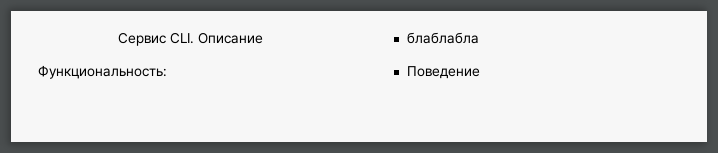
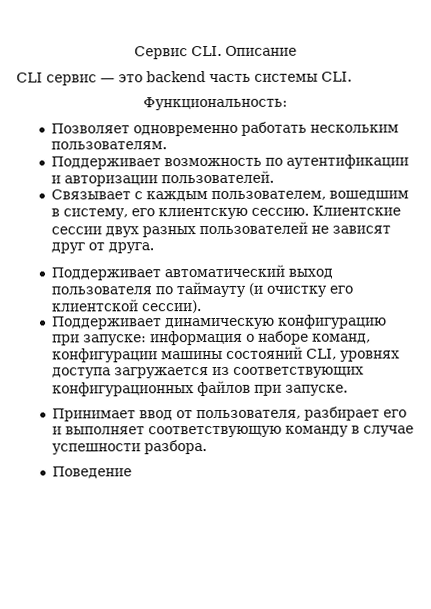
[38,65,167,79] [407,32,480,44] Функциональность: // блаблабла -> [16,71,352,86] [142,96,288,111] [50,121,399,137] [50,141,167,150] [50,154,409,170] [50,170,274,187] [50,189,409,202] [50,205,401,220] [50,221,391,238] [50,242,154,254] [50,264,333,281] [50,281,353,298] [50,299,202,314] [51,314,387,330] [51,330,371,346] [51,346,400,363] [51,366,364,379] [51,380,348,397] [51,406,407,422] [51,425,414,438] [51,440,207,455] CLI сервис — это backend часть системы CLI. // Функциональность: // Позволяет одновременно работать нескольким пользователям. // Поддерживает возможность по аутентификации и авторизации пользователей. // Связывает с каждым пользователем, вошедшим в систему, его клиентскую сессию. Клиентские сессии двух разных пользователей не зависят друг от друга. // Поддерживает автоматический выход пользователя по таймауту (и очистку его клиентской сессии). // Поддерживает динамическую конфигурацию при запуске: информация о наборе команд, конфигурации машины состояний CLI, уровнях доступа загружается из соответствующих конфигурационных файлов при запуске. // Принимает ввод от пользователя, разбирает его и выполняет соответствующую команду в случае успешности разбора.

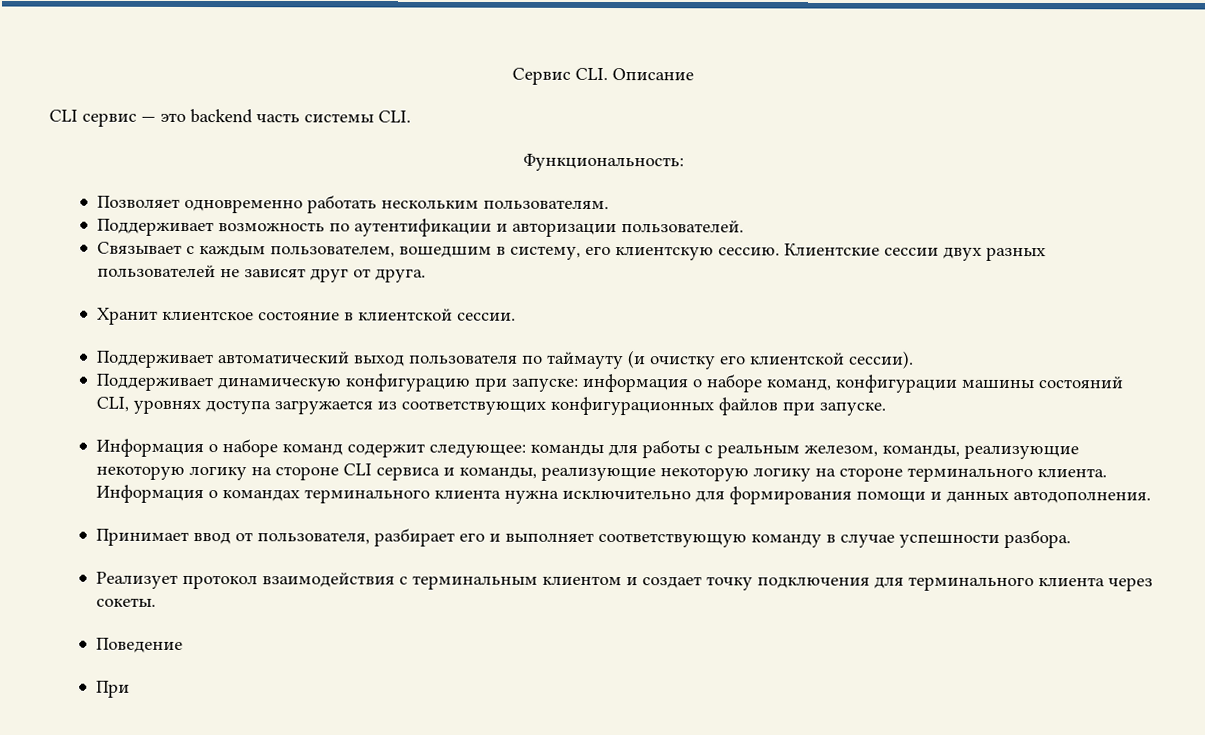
(154, 248) none -> [96,307,516,325] // Хранит клиентское состояние в клиентской сессии.
(348, 390) none -> [95,438,1079,460] [95,463,1107,483] [95,484,1151,505] // Информация о наборе команд содержит следующее: команды для работы с реальным железом, команды, реализующие некоторую логику на стороне CLI сервиса и команды, реализующие некоторую логику на стороне терминального клиента. Информация о командах терминального клиента нужна исключительно для формирования помощи и данных автодополнения.
(207, 447) none -> [95,571,1153,592] [95,597,156,607] // Реализует протокол взаимодействия с терминальным клиентом и создает точку подключения для терминального клиента через сокеты.
(132, 472) none -> [95,680,130,698] // При

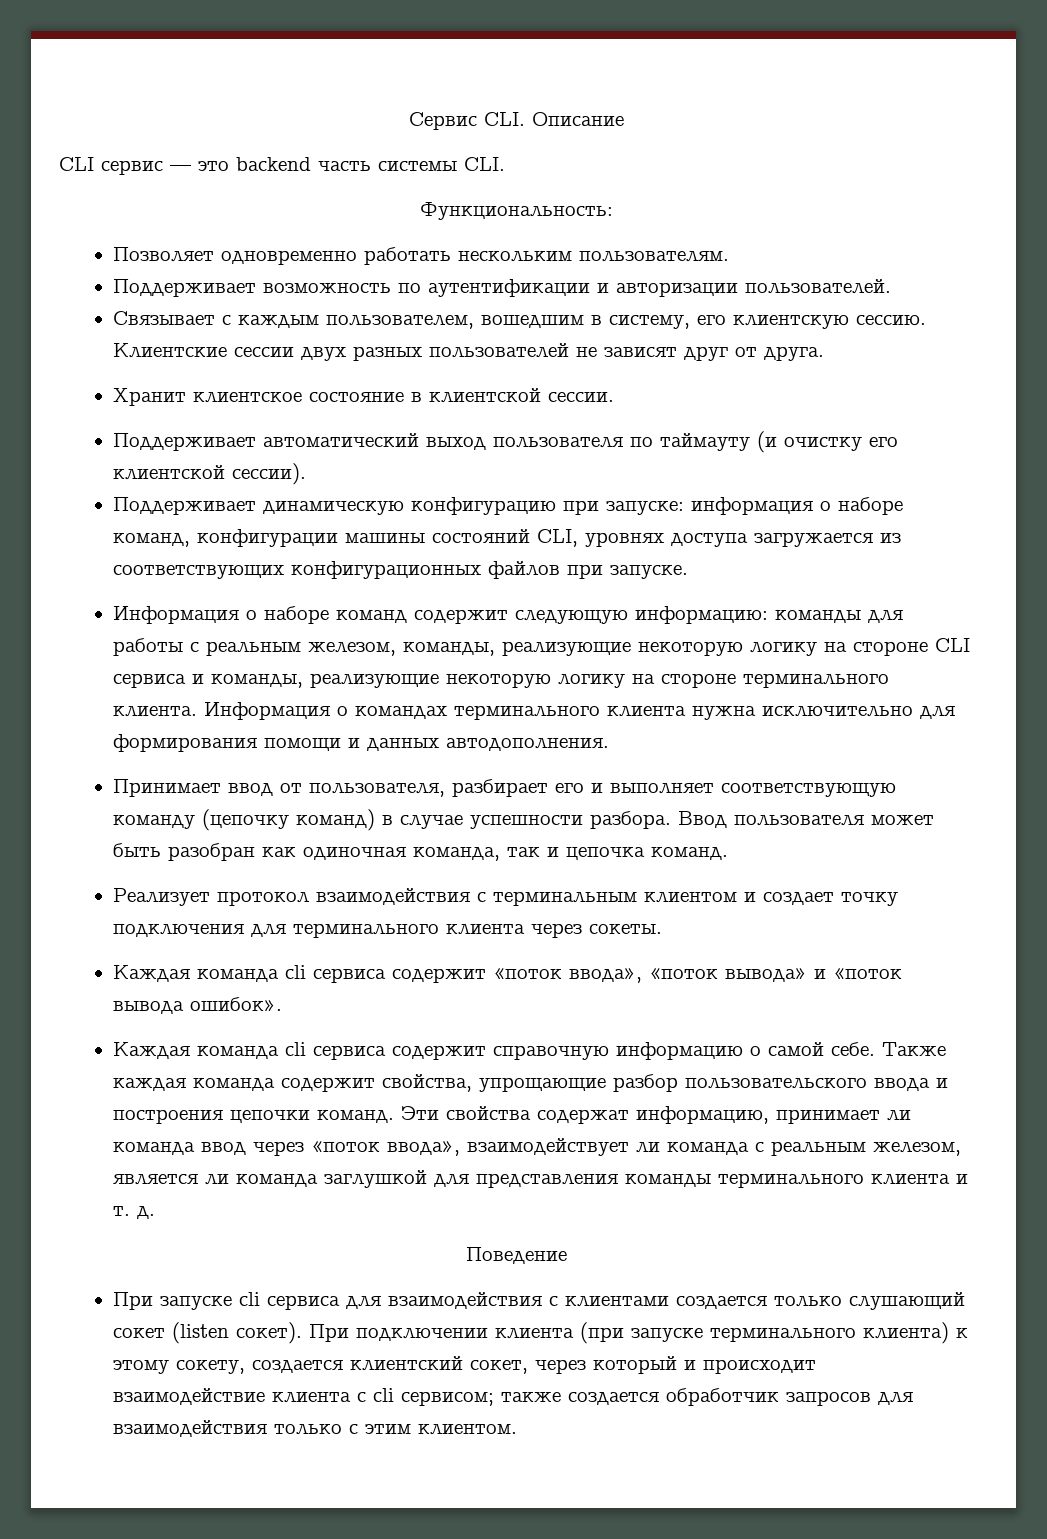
[428,443,526,458] следующее: -> [515,606,769,624] следующую информацию:
(822, 540) none -> [202,809,376,831] (цепочку команд)
(1071, 539) none -> [678,811,935,828] [113,843,729,861] Ввод пользователя может быть разобран как одиночная команда, так и цепочка команд.
[95,637,183,653] [95,680,130,698] Поведение // При -> [113,965,903,983] [113,997,283,1014] [113,1042,947,1060] [113,1074,949,1092] [113,1106,912,1124] [113,1138,962,1156] [113,1170,969,1188] [113,1206,156,1219] [465,1247,567,1264] [113,1292,966,1310] [113,1322,969,1344] [113,1356,817,1374] [113,1388,914,1406] [113,1420,518,1437] Каждая команда cli сервиса содержит «поток ввода», «поток вывода» и «поток вывода ошибок». // Каждая команда cli сервиса содержит справочную информацию о самой себе. Также каждая команда содержит свойства, упрощающие разбор пользовательского ввода и построения цепочки команд. Эти свойства содержат информацию, принимает ли команда ввод через «поток ввода», взаимодействует ли команда с реальным железом, является ли команда заглушкой для представления команды терминального клиента и т. д. // Поведение // При запуске cli сервиса для взаимодействия с клиентами создается только слушающий сокет (listen сокет). При подключении клиента (при запуске терминального клиента) к этому сокету, создается клиентский сокет, через который и происходит взаимодействие клиента с cli сервисом; также создается обработчик запросов для взаимодействия только с этим клиентом.

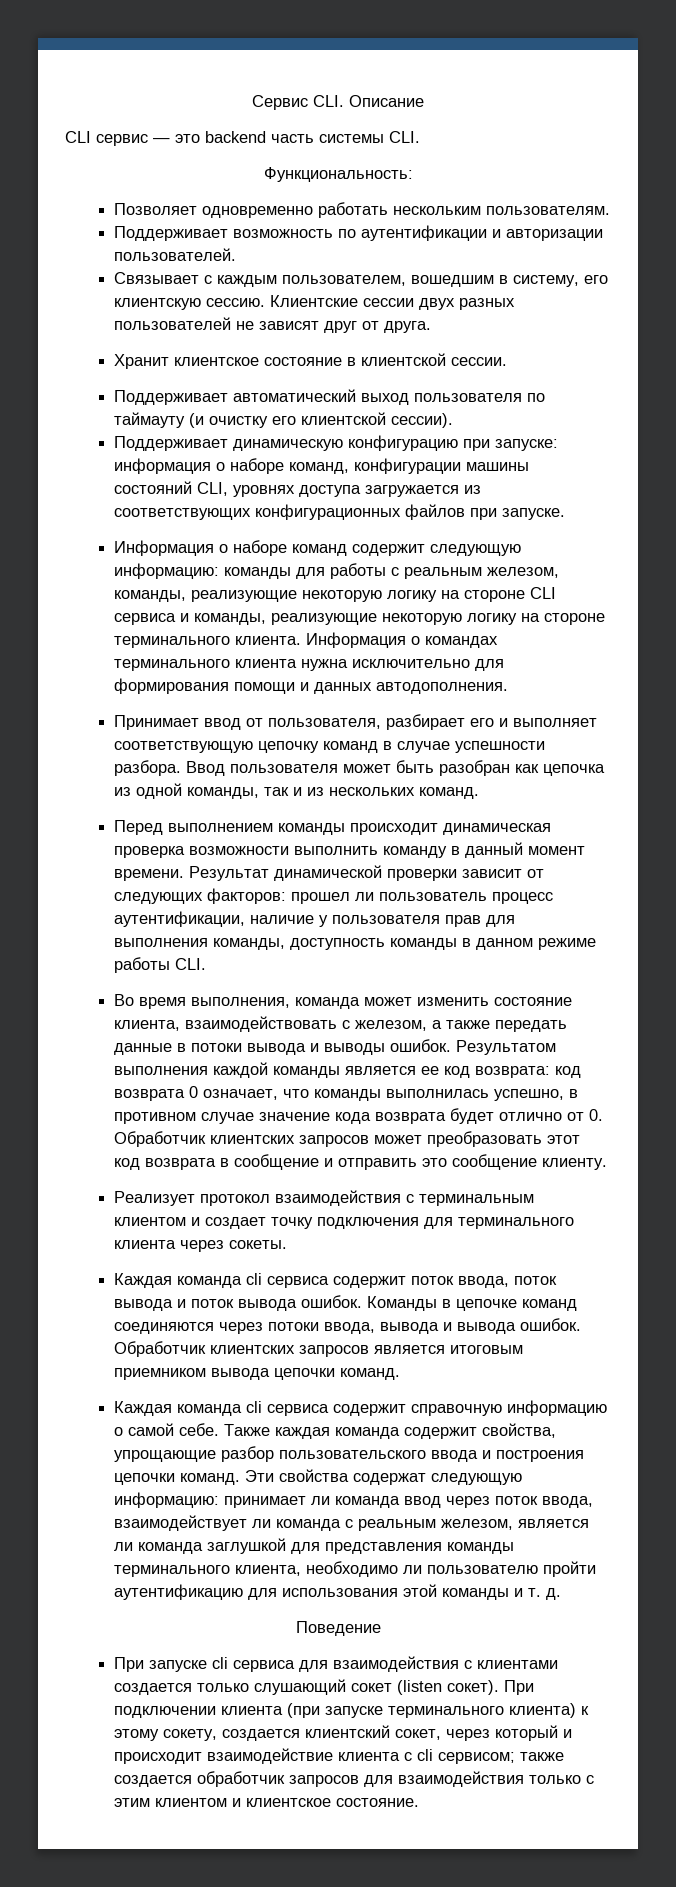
[113,809,376,831] команду (цепочку команд) -> [258,741,379,753] цепочку команд
[303,847,729,861] одиночная команда, так и цепочка команд. -> [543,764,606,776] [114,783,480,799] [114,820,552,835] [114,842,586,858] [114,865,545,881] [114,888,554,904] [114,911,516,927] [114,938,597,950] [114,957,207,973] [114,994,573,1009] [114,1016,568,1032] [114,1039,557,1055] [114,1062,582,1078] [114,1086,579,1101] [114,1108,604,1124] [114,1131,581,1147] [114,1154,608,1170] цепочка из одной команды, так и из нескольких команд. // Перед выполнением команды происходит динамическая проверка возможности выполнить команду в данный момент времени. Результат динамической проверки зависит от следующих факторов: прошел ли пользователь процесс аутентификации, наличие у пользователя прав для выполнения команды, доступность команды в данном режиме работы CLI. // Во время выполнения, команда может изменить состояние клиента, взаимодействовать с железом, а также передать данные в потоки вывода и выводы ошибок. Результатом выполнения каждой команды является ее код возврата: код возврата 0 означает, что команды выполнилась успешно, в противном случае значение кода возврата будет отлично от 0. Обработчик клиентских запросов может преобразовать этот код возврата в сообщение и отправить это сообщение клиенту.
[493,968,903,983] [113,997,283,1014] «поток ввода», «поток вывода» и «поток вывода ошибок». -> [411,1276,558,1288] [114,1295,578,1311] [114,1318,582,1334] [114,1341,524,1357] [114,1368,401,1380] поток ввода, поток вывода и поток вывода ошибок. Команды в цепочке команд соединяются через потоки ввода, вывода и вывода ошибок. Обработчик клиентских запросов является итоговым приемником вывода цепочки команд.
[636,1106,770,1124] информацию, -> [431,1473,523,1485] [114,1492,220,1508] следующую информацию:
[311,1141,461,1156] «поток ввода», -> [495,1496,594,1508] поток ввода,
[871,1174,951,1185] клиента -> [235,1561,597,1577] [114,1584,510,1600] клиента, необходимо ли пользователю пройти аутентификацию для использования этой команды
[418,1424,518,1435] клиентом. -> [155,1798,420,1807] клиентом и клиентское состояние.

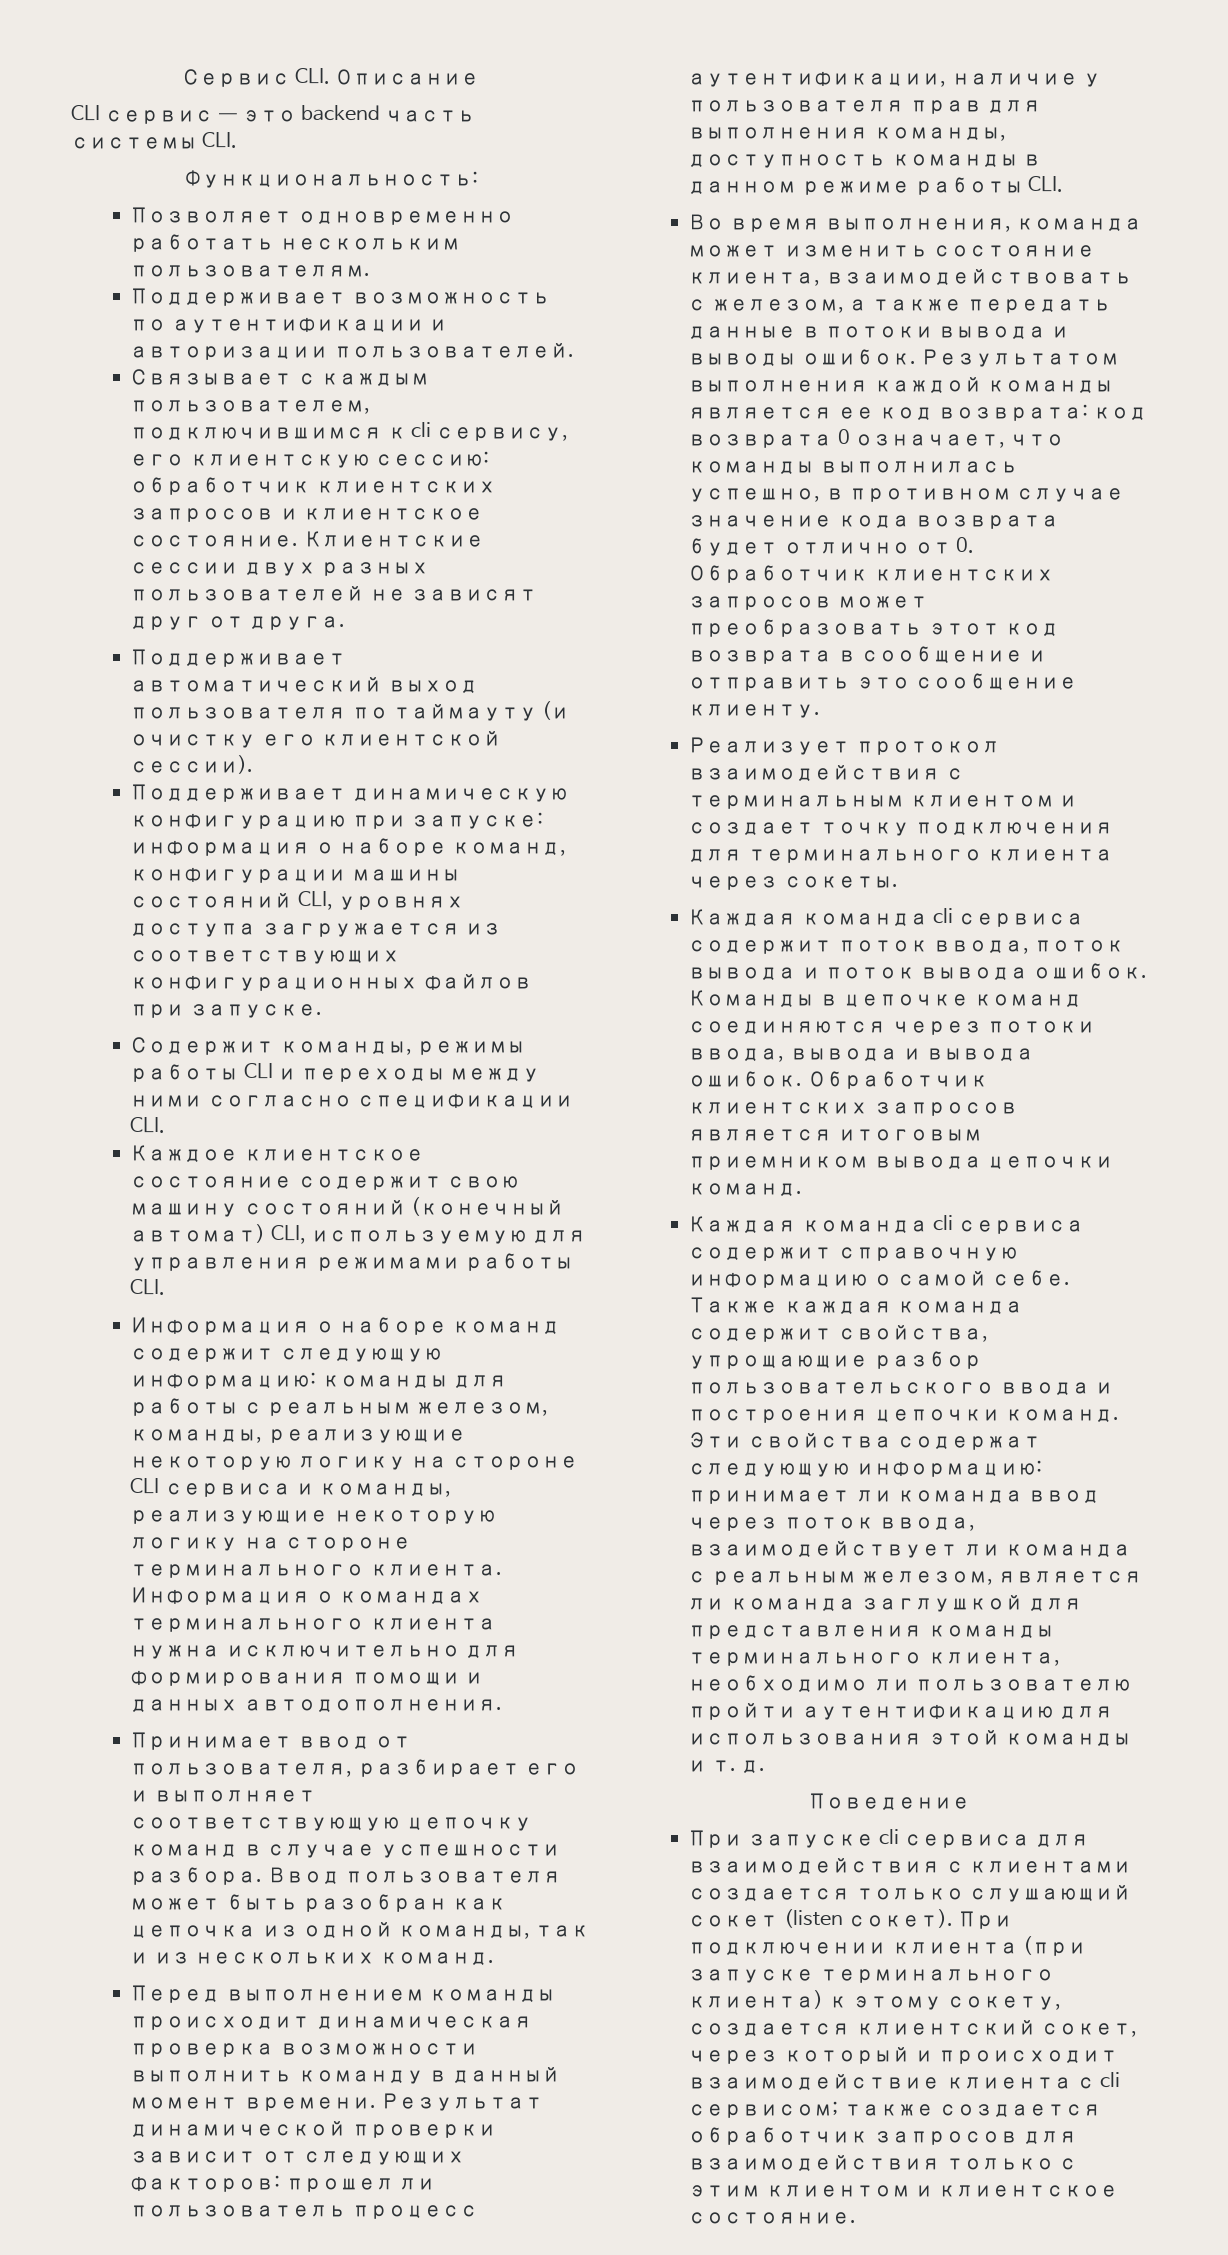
[411,275,609,287] [114,298,266,310] вошедшим в систему, его клиентскую сессию. -> [130,422,569,441] [130,451,489,468] [130,477,496,495] [130,508,483,522] [130,535,299,547] подключившимся к cli сервису, его клиентскую сессию: обработчик клиентских запросов и клиентское состояние.
[114,353,508,369] // Хранит клиентское состояние в клиентской сессии. -> (345, 623) none
(566, 514) none -> [130,1037,525,1055] [130,1063,541,1082] [130,1093,573,1109] [130,1117,166,1133] [130,1145,424,1163] [130,1176,519,1190] [130,1197,564,1217] [130,1224,587,1244] [130,1253,573,1271] [130,1279,166,1295] // Содержит команды, режимы работы CLI и переходы между ними согласно спецификации CLI. // Каждое клиентское состояние содержит свою машину состояний (конечный автомат) CLI, используемую для управления режимами работы CLI.

